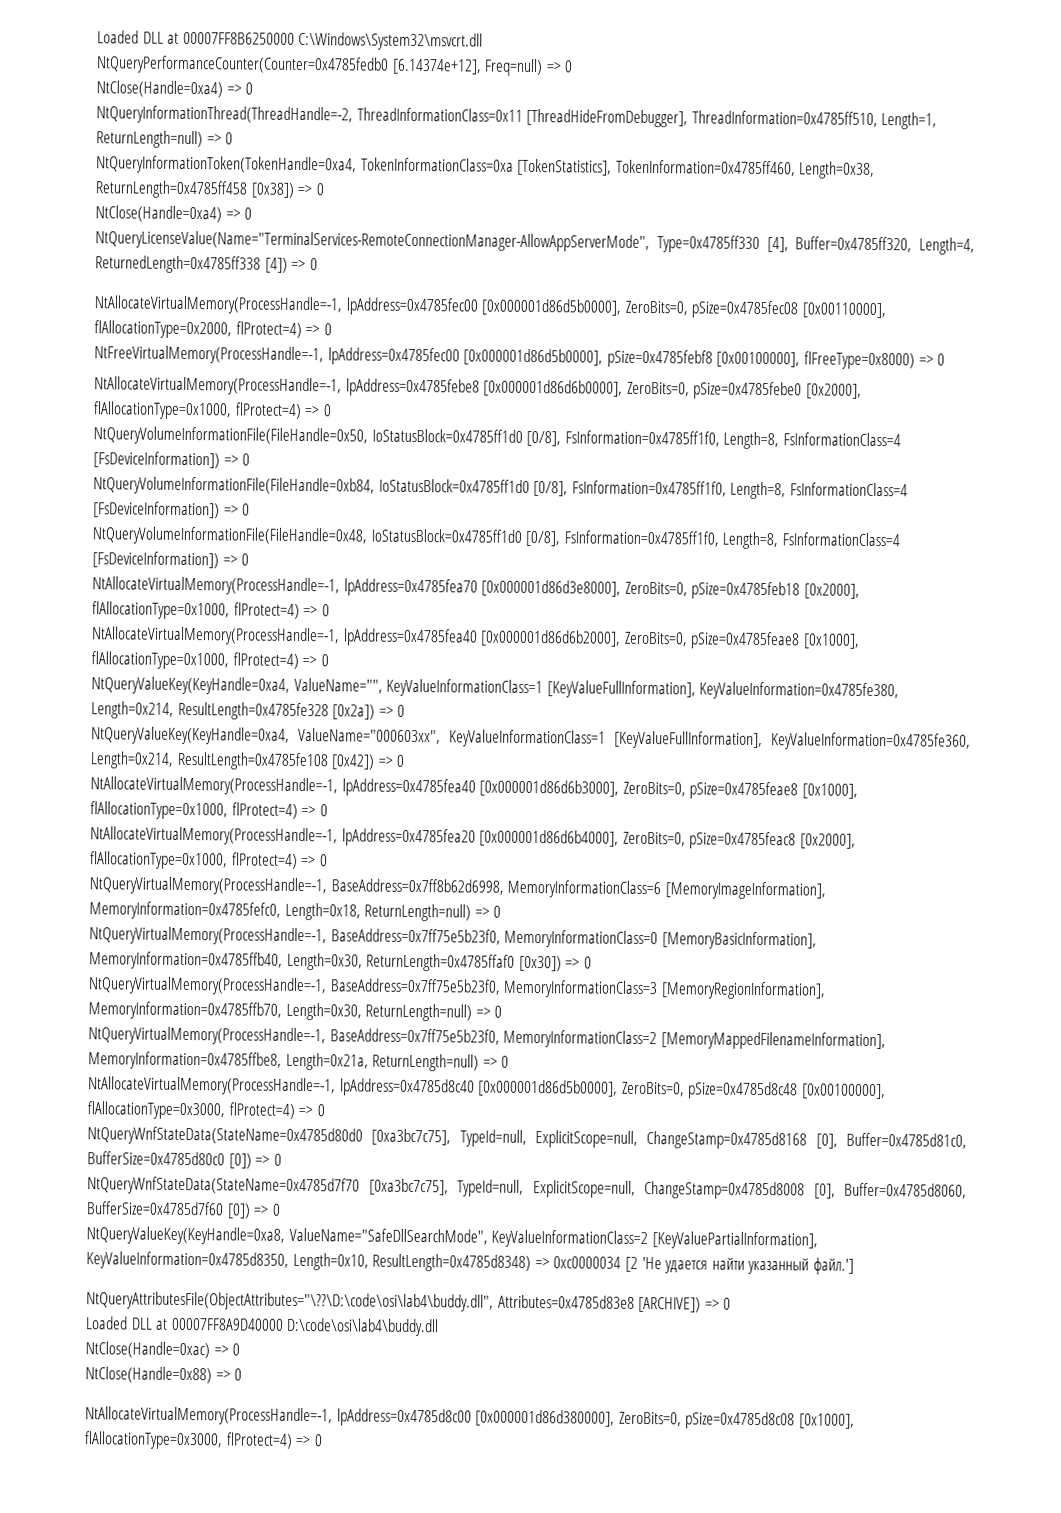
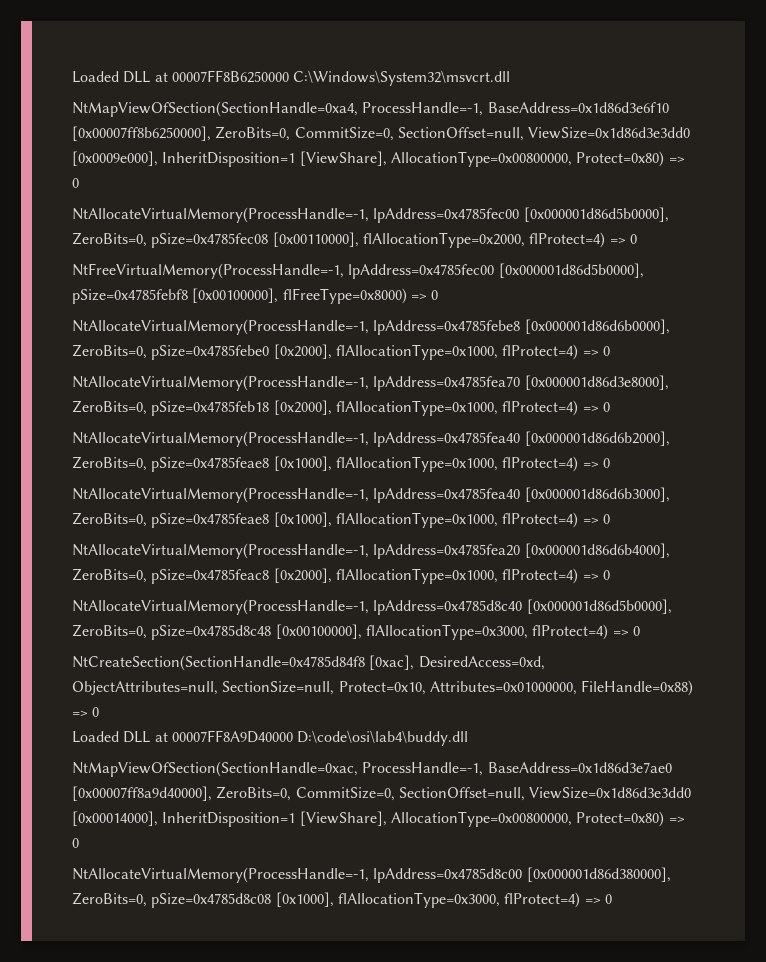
[96,55,574,77] [96,80,254,98] [96,105,938,130] [96,130,234,149] [96,155,876,179] [95,180,324,199] [95,205,253,223] [95,230,975,255] [95,255,288,274] NtQueryPerformanceCounter(Counter=0x4785fedb0 [6.14374e+12], Freq=null) => 0 // NtClose(Handle=0xa4) => 0 // NtQueryInformationThread(ThreadHandle=-2, ThreadInformationClass=0x11 [ThreadHideFromDebugger], ThreadInformation=0x4785ff510, Length=1, ReturnLength=null) => 0 // NtQueryInformationToken(TokenHandle=0xa4, TokenInformationClass=0xa [TokenStatistics], TokenInformation=0x4785ff460, Length=0x38, ReturnLength=0x4785ff458 [0x38]) => 0 // NtClose(Handle=0xa4) => 0 // NtQueryLicenseValue(Name="TerminalServices-RemoteConnectionManager-AllowAppServerMode", Type=0x4785ff330 [4], Buffer=0x4785ff320, Length=4, ReturnedLength=0x4785ff338 [4]) -> [72,101,669,117] [72,126,691,141] [72,151,665,167] NtMapViewOfSection(SectionHandle=0xa4, ProcessHandle=-1, BaseAddress=0x1d86d3e6f10 [0x00007ff8b6250000], ZeroBits=0, CommitSize=0, SectionOffset=null, ViewSize=0x1d86d3e3dd0 [0x0009e000], InheritDisposition=1 [ViewShare], AllocationType=0x00800000, Protect=0x80)
[93,426,901,450] [93,451,251,469] [93,476,908,500] [93,501,251,519] [92,526,900,550] [92,551,250,569] // NtQueryVolumeInformationFile(FileHandle=0x50, IoStatusBlock=0x4785ff1d0 [0/8], FsInformation=0x4785ff1f0, Length=8, FsInformationClass=4 [FsDeviceInformation]) => 0 // NtQueryVolumeInformationFile(FileHandle=0xb84, IoStatusBlock=0x4785ff1d0 [0/8], FsInformation=0x4785ff1f0, Length=8, FsInformationClass=4 [FsDeviceInformation]) => 0 // NtQueryVolumeInformationFile(FileHandle=0x48, IoStatusBlock=0x4785ff1d0 [0/8], FsInformation=0x4785ff1f0, Length=8, FsInformationClass=4 [FsDeviceInformation]) => 0 -> (610, 351) none
[91,676,900,701] [91,701,406,721] [91,726,971,751] [90,751,406,771] // NtQueryValueKey(KeyHandle=0xa4, ValueName="", KeyValueInformationClass=1 [KeyValueFullInformation], KeyValueInformation=0x4785fe380, Length=0x214, ResultLength=0x4785fe328 [0x2a]) => 0 // NtQueryValueKey(KeyHandle=0xa4, ValueName="000603xx", KeyValueInformationClass=1 [KeyValueFullInformation], KeyValueInformation=0x4785fe360, Length=0x214, ResultLength=0x4785fe108 [0x42]) => 0 -> (610, 463) none
[89,876,826,900] [89,901,502,922] [89,926,817,950] [89,951,592,972] [88,976,826,1000] [88,1001,503,1022] [88,1026,886,1051] [88,1051,510,1072] // NtQueryVirtualMemory(ProcessHandle=-1, BaseAddress=0x7ff8b62d6998, MemoryInformationClass=6 [MemoryImageInformation], MemoryInformation=0x4785fefc0, Length=0x18, ReturnLength=null) => 0 // NtQueryVirtualMemory(ProcessHandle=-1, BaseAddress=0x7ff75e5b23f0, MemoryInformationClass=0 [MemoryBasicInformation], MemoryInformation=0x4785ffb40, Length=0x30, ReturnLength=0x4785ffaf0 [0x30]) => 0 // NtQueryVirtualMemory(ProcessHandle=-1, BaseAddress=0x7ff75e5b23f0, MemoryInformationClass=3 [MemoryRegionInformation], MemoryInformation=0x4785ffb70, Length=0x30, ReturnLength=null) => 0 // NtQueryVirtualMemory(ProcessHandle=-1, BaseAddress=0x7ff75e5b23f0, MemoryInformationClass=2 [MemoryMappedFilenameInformation], MemoryInformation=0x4785ffbe8, Length=0x21a, ReturnLength=null) => 0 -> (610, 575) none
[87,1126,968,1150] [87,1151,282,1169] [87,1176,967,1200] [86,1201,281,1219] [86,1226,818,1250] [86,1251,854,1275] [86,1291,702,1313] NtQueryWnfStateData(StateName=0x4785d80d0 [0xa3bc7c75], TypeId=null, ExplicitScope=null, ChangeStamp=0x4785d8168 [0], Buffer=0x4785d81c0, BufferSize=0x4785d80c0 [0]) => 0 // NtQueryWnfStateData(StateName=0x4785d7f70 [0xa3bc7c75], TypeId=null, ExplicitScope=null, ChangeStamp=0x4785d8008 [0], Buffer=0x4785d8060, BufferSize=0x4785d7f60 [0]) => 0 // NtQueryValueKey(KeyHandle=0xa8, ValueName="SafeDllSearchMode", KeyValueInformationClass=2 [KeyValuePartialInformation], KeyValueInformation=0x4785d8350, Length=0x10, ResultLength=0x4785d8348) => 0xc0000034 [2 'Не удается найти указанный файл.'] // NtQueryAttributesFile(ObjectAttributes="\??\D:\code\osi\lab4\buddy.dll", Attributes=0x4785d83e8 [ARCHIVE]) -> [72,655,545,671] [72,680,694,696] NtCreateSection(SectionHandle=0x4785d84f8 [0xac], DesiredAccess=0xd, ObjectAttributes=null, SectionSize=null, Protect=0x10, Attributes=0x01000000, FileHandle=0x88)
[85,1341,241,1359] [85,1366,212,1384] NtClose(Handle=0xac) => 0 // NtClose(Handle=0x88) -> [72,761,672,777] [72,786,692,801] [72,811,665,827] NtMapViewOfSection(SectionHandle=0xac, ProcessHandle=-1, BaseAddress=0x1d86d3e7ae0 [0x00007ff8a9d40000], ZeroBits=0, CommitSize=0, SectionOffset=null, ViewSize=0x1d86d3e3dd0 [0x00014000], InheritDisposition=1 [ViewShare], AllocationType=0x00800000, Protect=0x80)

